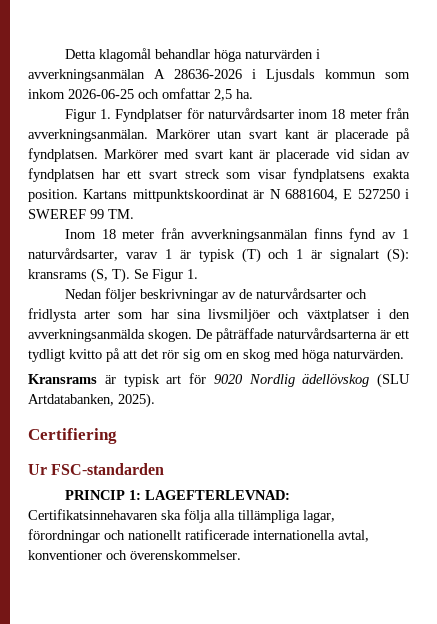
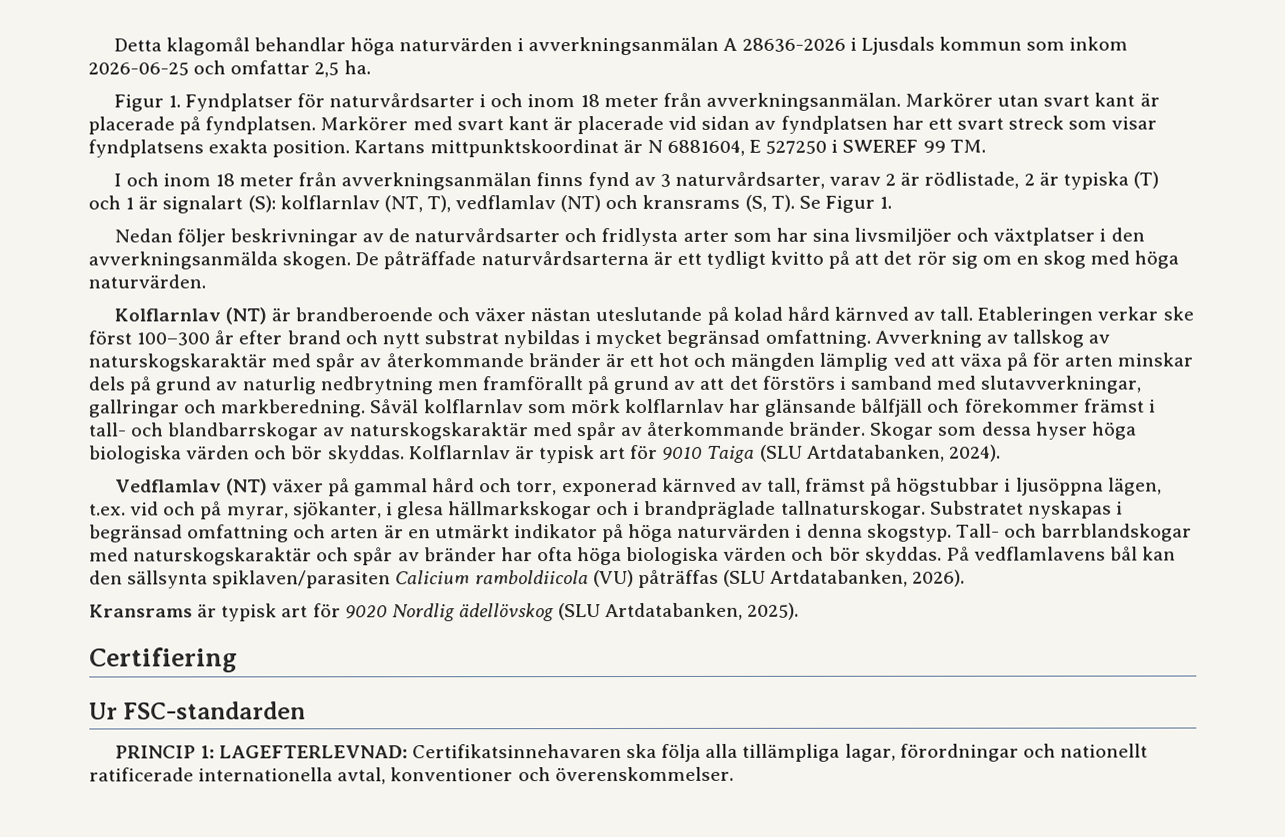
(294, 113) none -> [479,93,524,108] i och
[64,229,96,239] Inom -> [113,172,211,187] I och inom
[401,229,409,239] 1 -> [659,173,671,187] 3
[164,249,235,262] 1 är typisk -> [885,171,1129,190] 2 är rödlistade, 2 är typiska
(409, 255) none -> [279,195,639,213] kolflarnlav (NT, T), vedflamlav (NT) och
(404, 354) none -> [113,306,1194,325] [88,329,1111,349] [88,352,1194,372] [88,375,1142,395] [88,398,1155,418] [89,421,1137,441] [89,444,1001,464] [114,477,1162,497] [89,500,1123,520] [89,523,1193,543] [89,546,1177,566] [89,569,966,589] // Kolflarnlav (NT) är brandberoende och växer nästan uteslutande på kolad hård kärnved av tall. Etableringen verkar ske först 100–300 år efter brand och nytt substrat nybildas i mycket begränsad omfattning. Avverkning av tallskog av naturskogskaraktär med spår av återkommande bränder är ett hot och mängden lämplig ved att växa på för arten minskar dels på grund av naturlig nedbrytning men framförallt på grund av att det förstörs i samband med slutavverkningar, gallringar och markberedning. Såväl kolflarnlav som mörk kolflarnlav har glänsande bålfjäll och förekommer främst i tall- och blandbarrskogar av naturskogskaraktär med spår av återkommande bränder. Skogar som dessa hyser höga biologiska värden och bör skyddas. Kolflarnlav är typisk art för 9010 Taiga (SLU Artdatabanken, 2024). // Vedflamlav (NT) växer på gammal hård och torr, exponerad kärnved av tall, främst på högstubbar i ljusöppna lägen, t.ex. vid och på myrar, sjökanter, i glesa hällmarkskogar och i brandpräglade tallnaturskogar. Substratet nyskapas i begränsad omfattning och arten är en utmärkt indikator på höga naturvärden i denna skogstyp. Tall- och barrblandskogar med naturskogskaraktär och spår av bränder har ofta höga biologiska värden och bör skyddas. På vedflamlavens bål kan den sällsynta spiklaven/parasiten Calicium ramboldiicola (VU) påträffas (SLU Artdatabanken, 2026).

